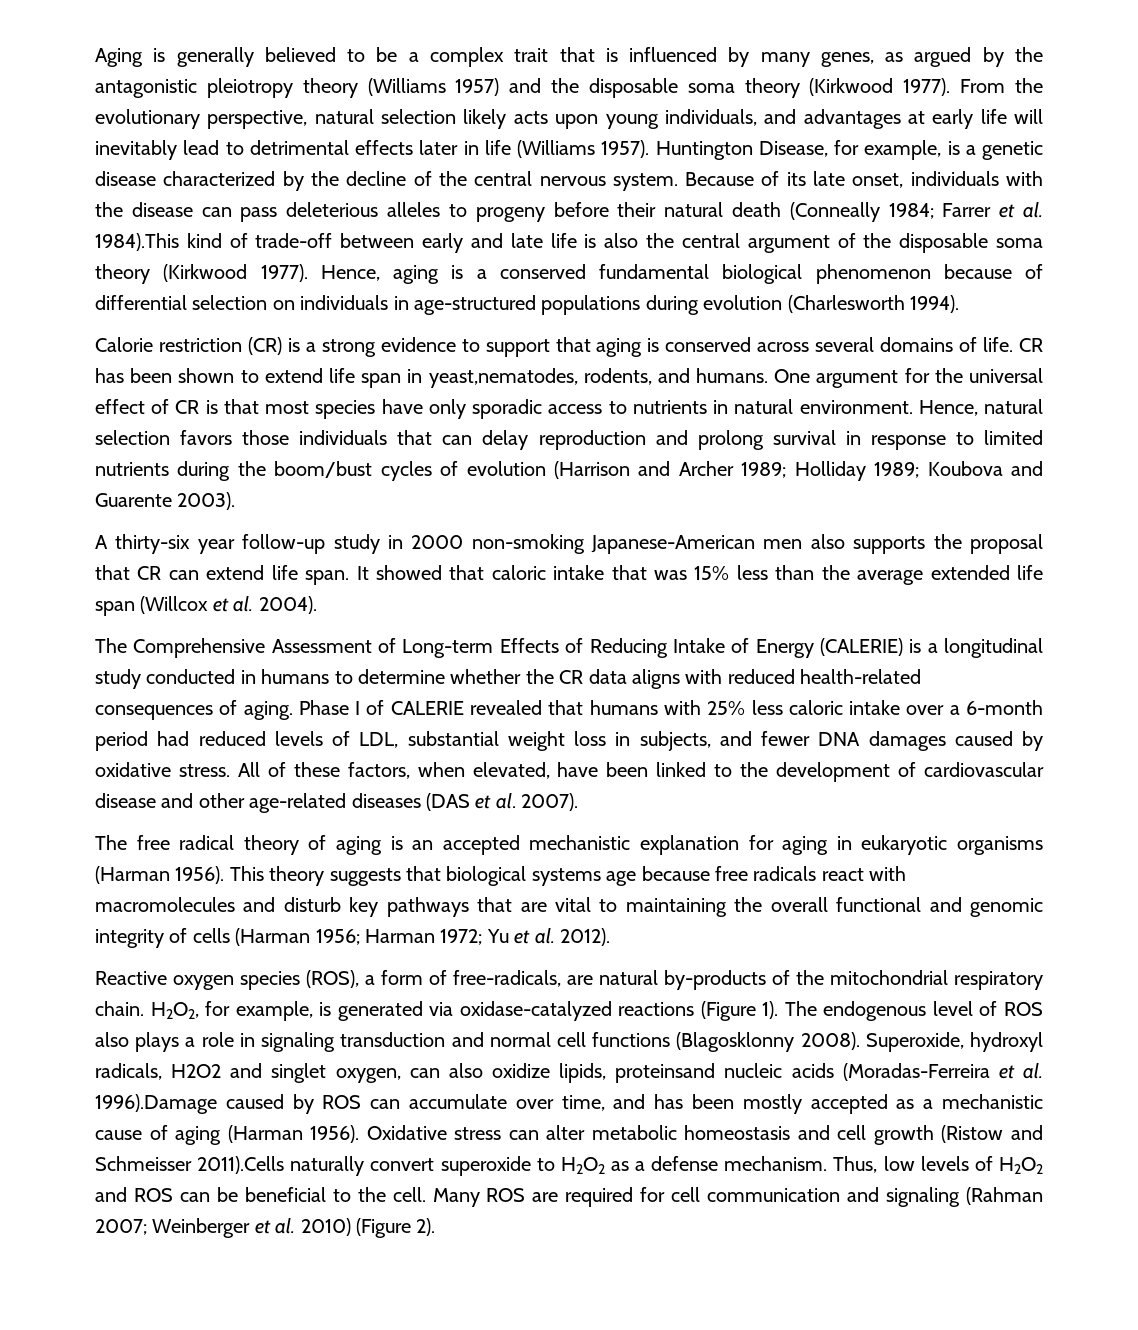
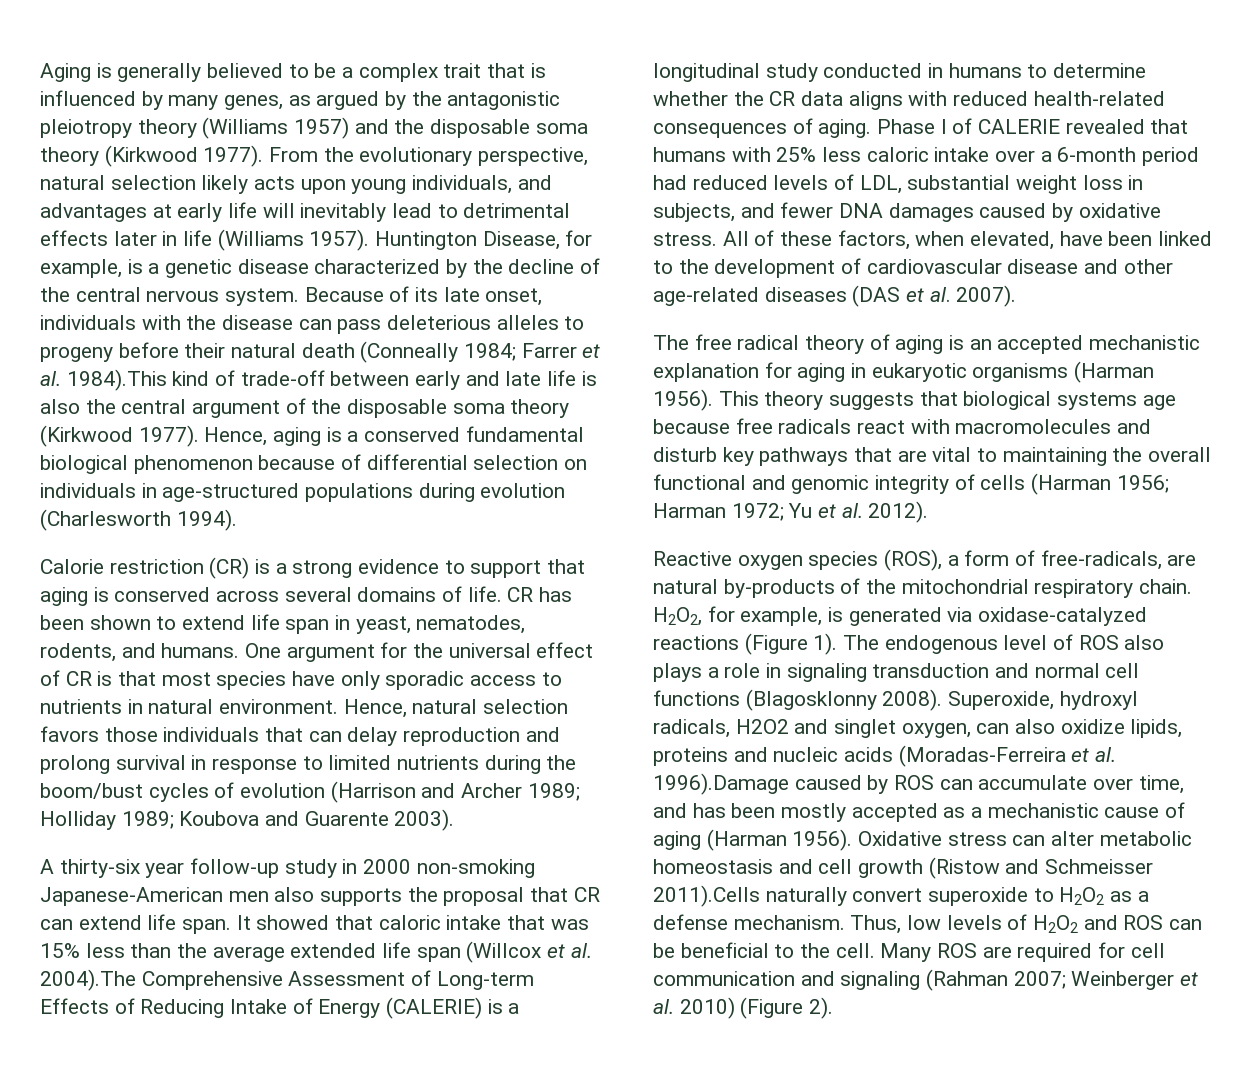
[428,368,578,388] yeast,nematodes, -> [355,615,526,634] yeast, nematodes,
[258,596,317,614] [95,638,127,653] 2004). // The -> [40,969,136,991] 2004).The
[615,1063,716,1083] proteinsand -> [653,747,768,766] proteins and

